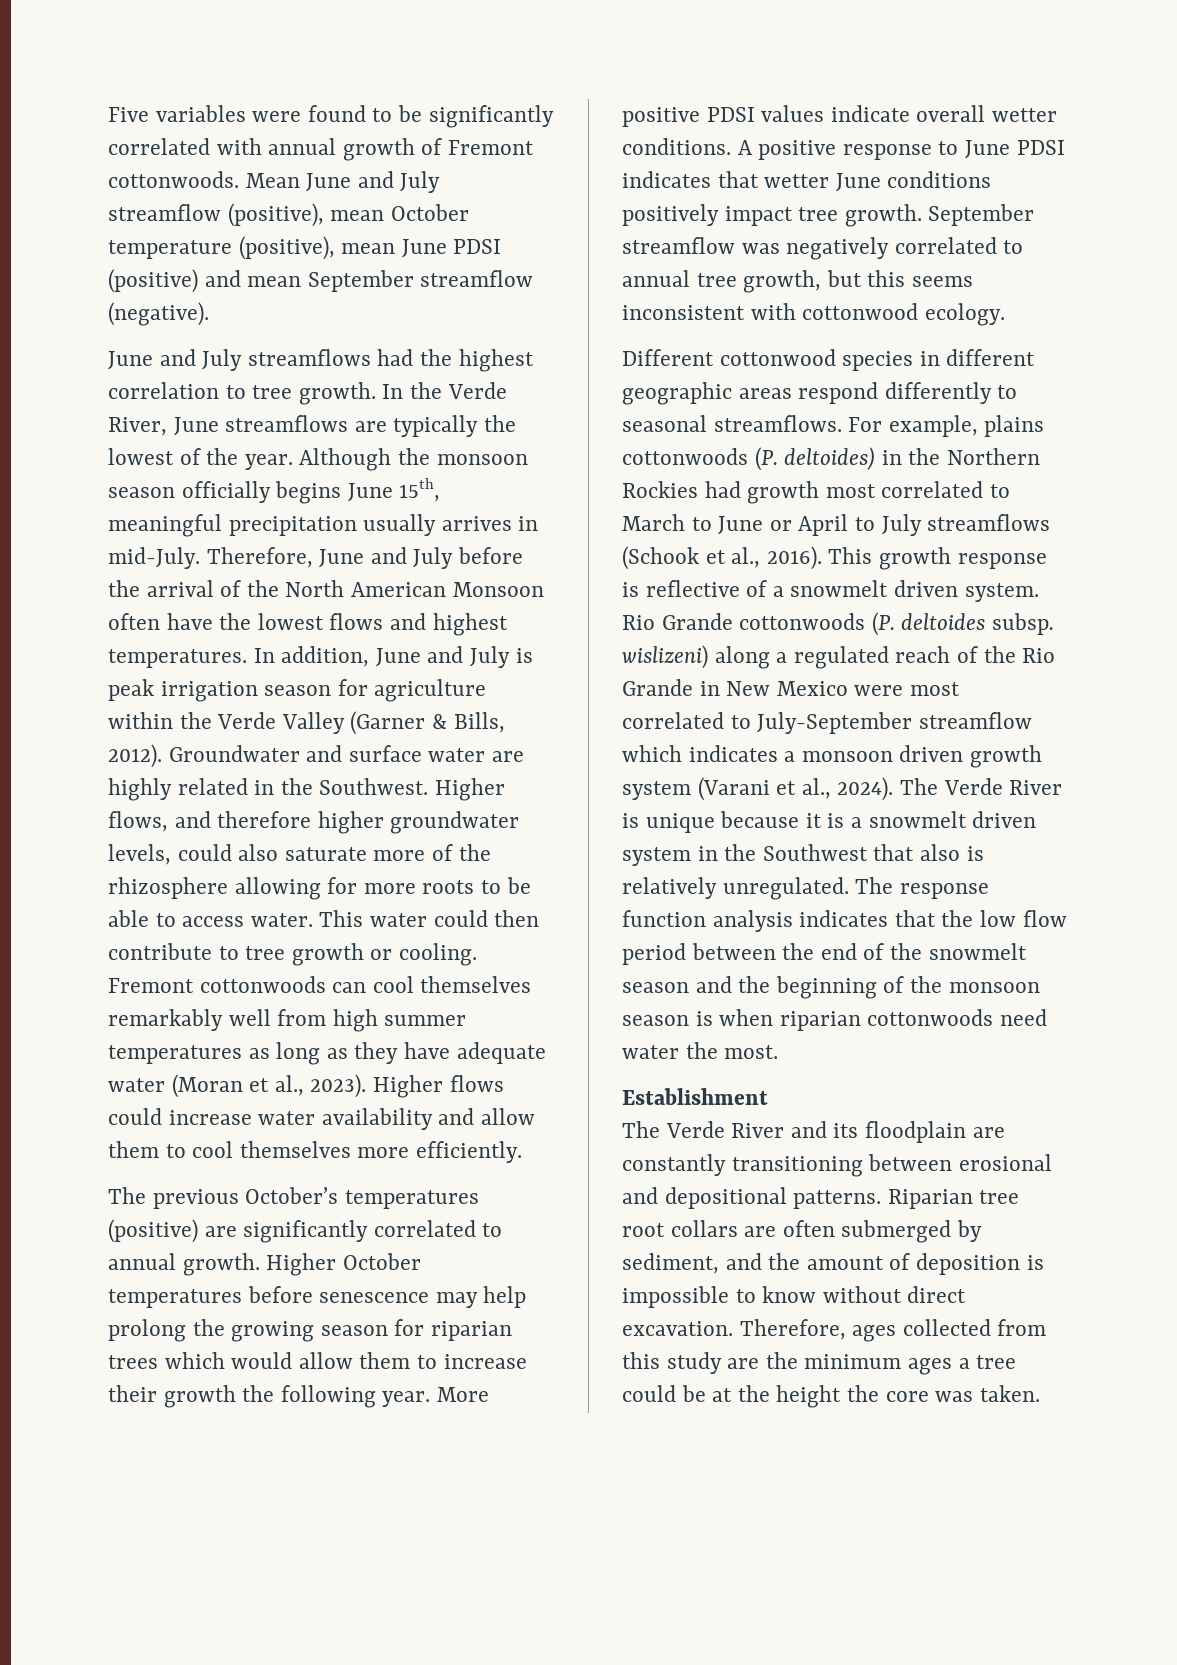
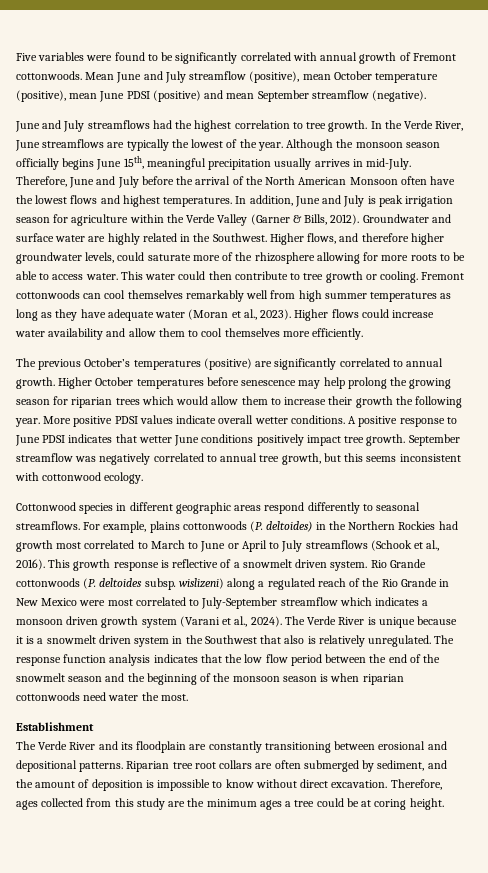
[238,844,279,861] also -> (145, 256) none
[622,349,836,366] Different cottonwood -> [16,502,76,511] Cottonwood
[737,1385,1040,1408] the height the core was taken. -> [374,798,444,810] coring height.

